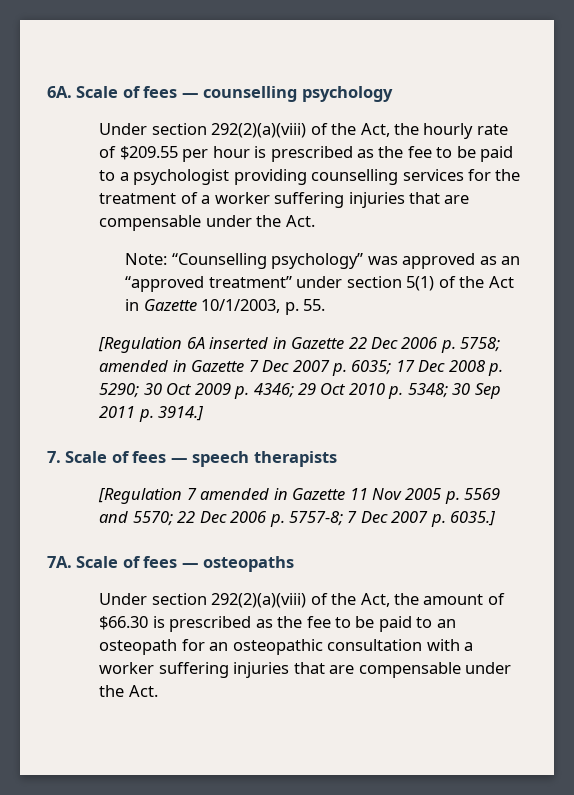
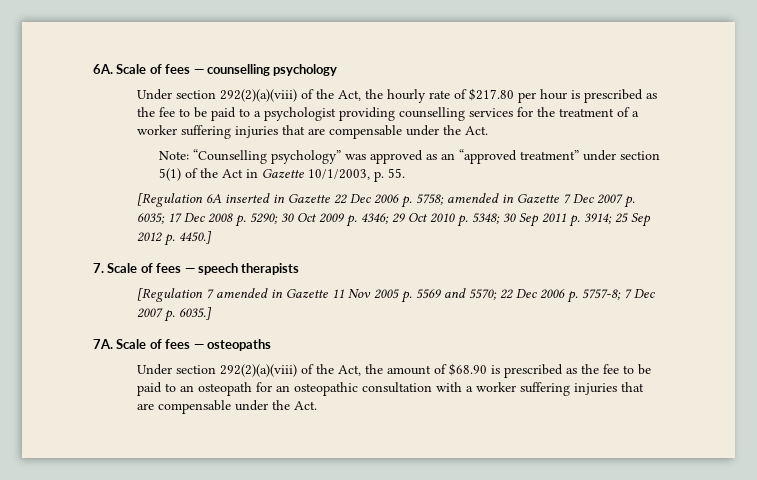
[119,146,178,160] $209.55 -> [469,88,515,101] $217.80
[158,406,205,421] 3914.] -> [584,213,652,227] [137,231,213,246] 3914; 25 Sep 2012 p. 4450.]
[99,616,149,630] $66.30 -> [449,363,488,376] $68.90

